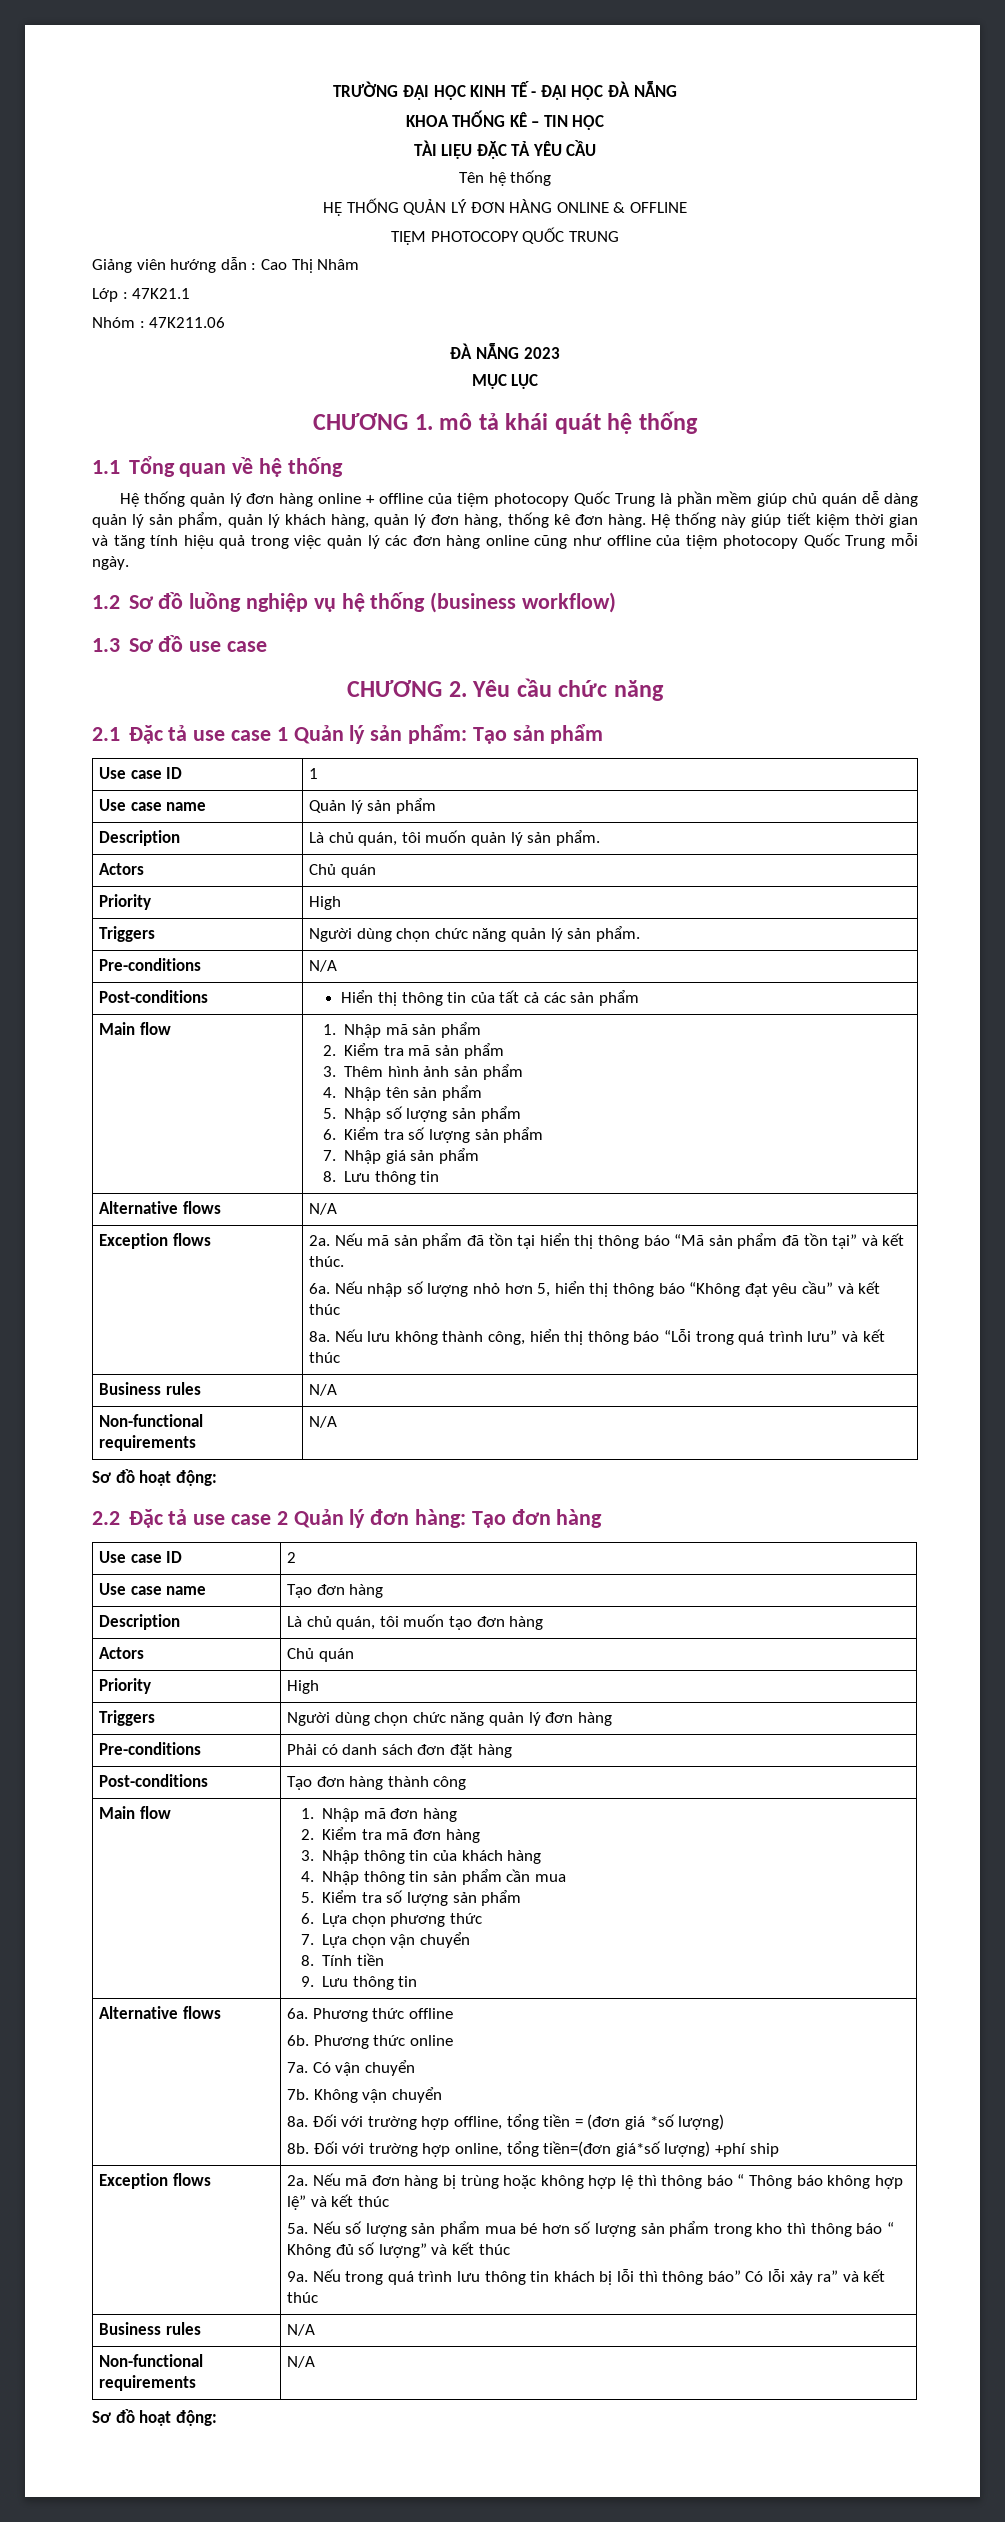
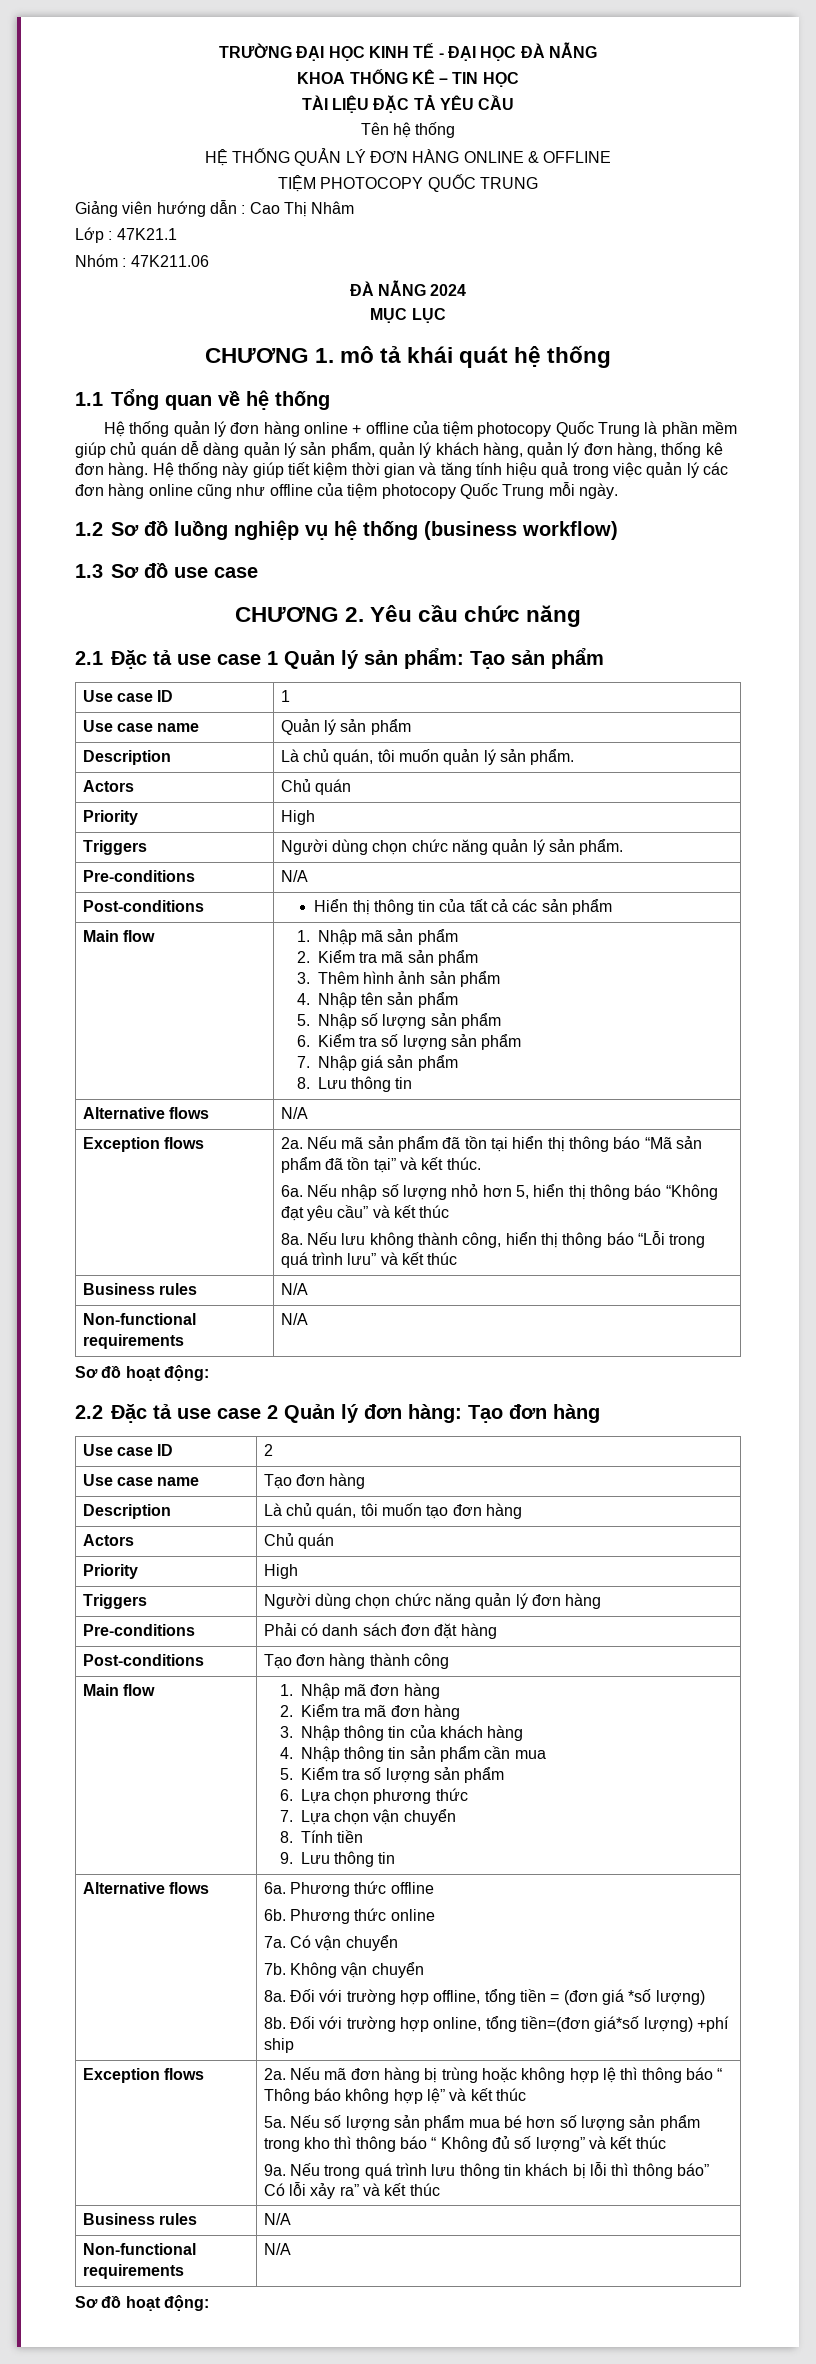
[523,347,560,359] 2023 -> [430,284,467,296] 2024

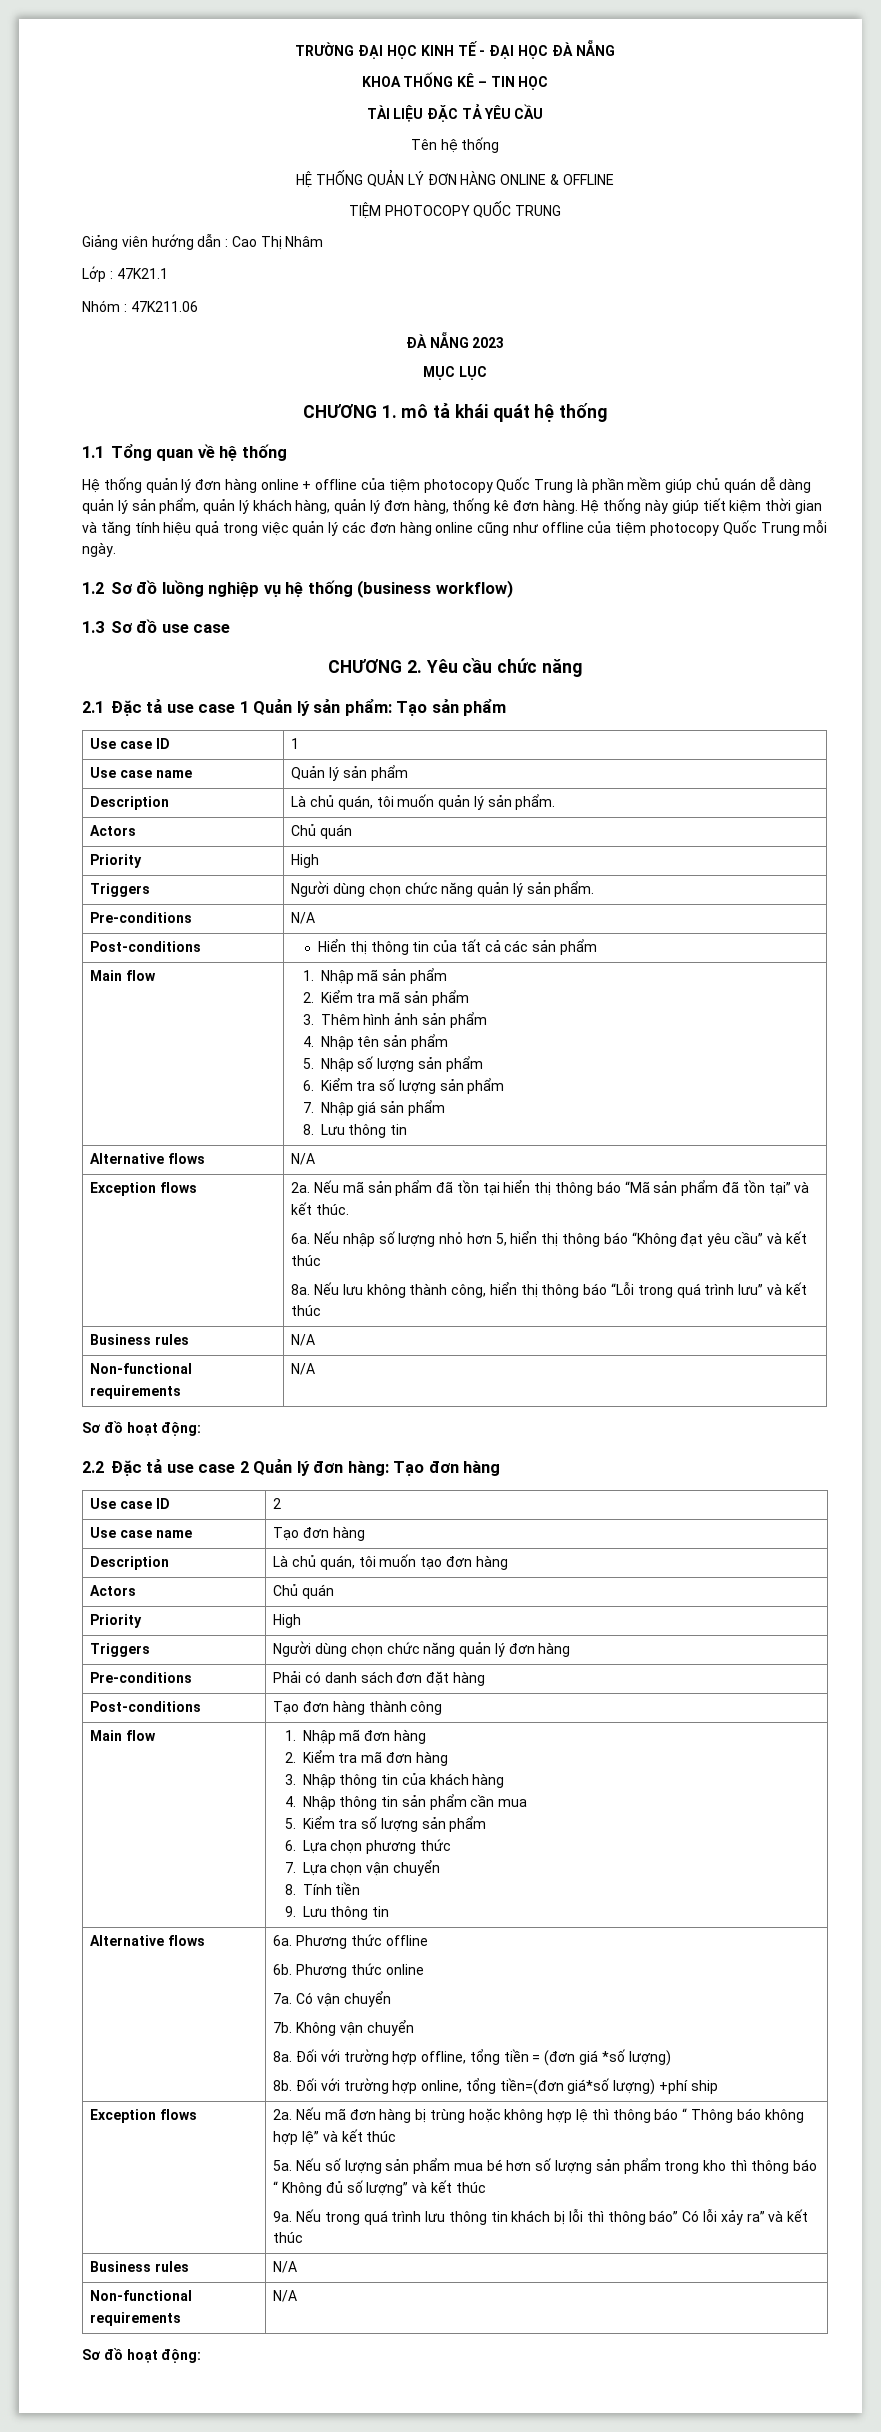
[430,284,467,296] 2024 -> [472,337,505,348] 2023

